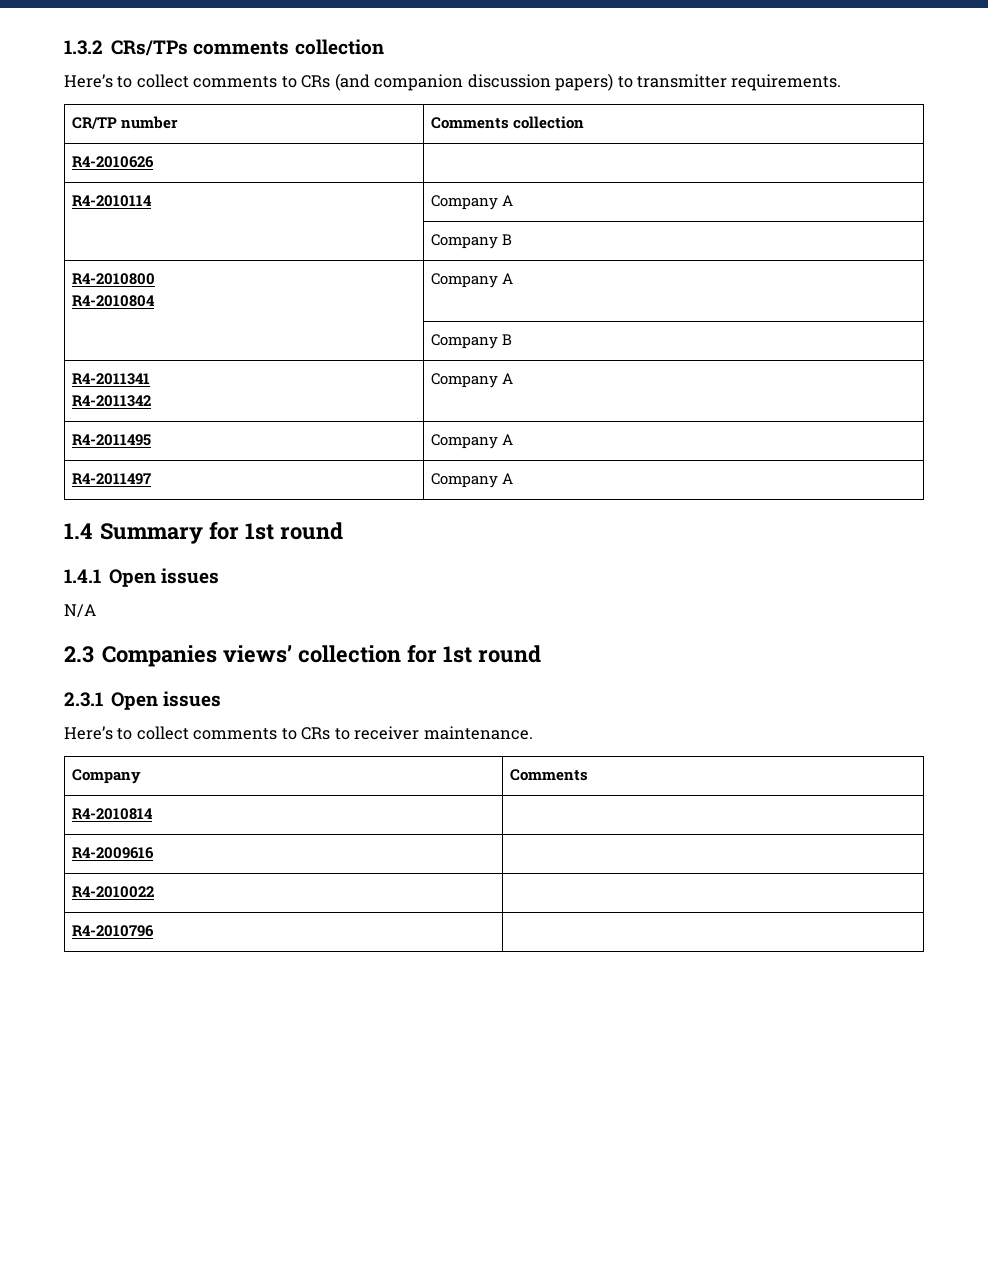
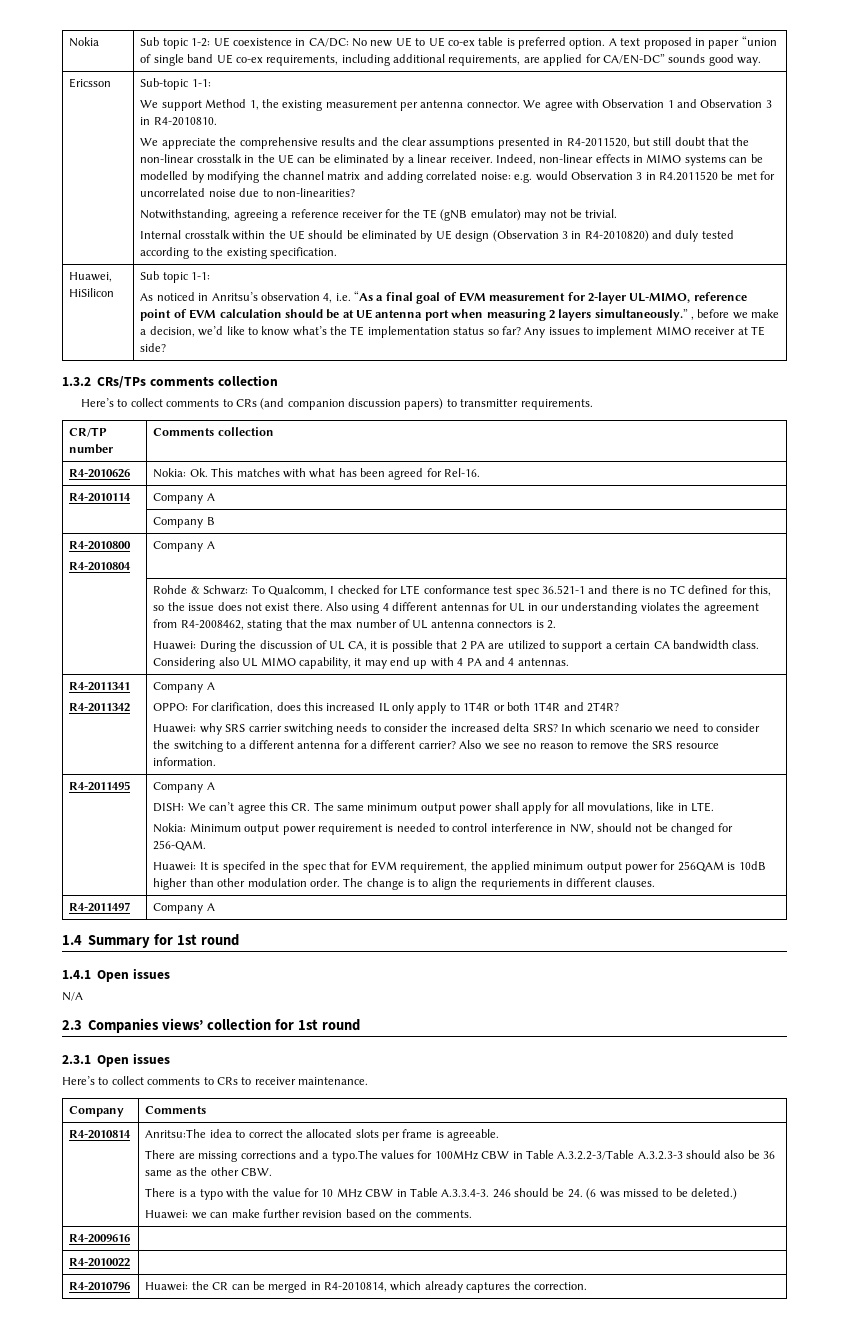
(64, 47) none -> [69,37,100,47] [140,36,777,49] [140,54,762,66] [69,78,112,88] [140,78,211,90] [140,99,772,111] [140,117,217,126] [140,137,750,149] [140,154,763,166] [140,171,776,183] [140,188,355,197] [140,209,618,221] [140,230,734,242] [140,247,337,259] [69,272,113,282] [69,288,115,297] [140,271,211,283] [140,291,747,304] [140,309,780,321] [140,326,765,338] [140,343,167,352] Nokia | Sub topic 1-2: UE coexistence in CA/DC: No new UE to UE co-ex table is preferred option. A text proposed in paper “union of single band UE co-ex requirements, including additional requirements, are applied for CA/EN-DC” sounds good way. // Ericsson | Sub-topic 1-1: // We support Method 1, the existing measurement per antenna connector. We agree with Observation 1 and Observation 3 in R4-2010810. // We appreciate the comprehensive results and the clear assumptions presented in R4-2011520, but still doubt that the non-linear crosstalk in the UE can be eliminated by a linear receiver. Indeed, non-linear effects in MIMO systems can be modelled by modifying the channel matrix and adding correlated noise: e.g. would Observation 3 in R4.2011520 be met for uncorrelated noise due to non-linearities? // Notwithstanding, agreeing a reference receiver for the TE (gNB emulator) may not be trivial. // Internal crosstalk within the UE should be eliminated by UE design (Observation 3 in R4-2010820) and duly tested according to the existing specification. // Huawei, HiSilicon | Sub topic 1-1: // As noticed in Anritsu’s observation 4, i.e. “As a final goal of EVM measurement for 2-layer UL-MIMO, reference point of EVM calculation should be at UE antenna port when measuring 2 layers simultaneously.” , before we make a decision, we’d like to know what’s the TE implementation status so far? Any issues to implement MIMO receiver at TE side? //
(155, 162) none -> [153,468,481,480] Nokia: Ok. This matches with what has been agreed for Rel-16.
[431,334,513,349] [72,373,151,385] [72,395,152,407] [431,373,514,388] [72,434,152,446] [431,434,514,449] Company B // R4-2011341 // R4-2011342 | Company A // R4-2011495 | Company A -> [153,585,771,597] [153,602,759,614] [153,619,556,631] [153,640,760,652] [153,657,569,669] [69,682,131,691] [69,703,131,712] [153,682,215,693] [153,702,620,714] [153,723,761,735] [153,740,719,752] [153,757,217,766] [69,781,131,791] [153,782,215,793] [153,802,715,814] [153,823,734,835] [153,840,207,851] [153,861,766,873] [153,878,655,890] Rohde & Schwarz: To Qualcomm, I checked for LTE conformance test spec 36.521-1 and there is no TC defined for this, so the issue does not exist there. Also using 4 different antennas for UL in our understanding violates the agreement from R4-2008462, stating that the max number of UL antenna connectors is 2. // Huawei: During the discussion of UL CA, it is possible that 2 PA are utilized to support a certain CA bandwidth class. Considering also UL MIMO capability, it may end up with 4 PA and 4 antennas. // R4-2011341 // R4-2011342 | Company A // OPPO: For clarification, does this increased IL only apply to 1T4R or both 1T4R and 2T4R? // Huawei: why SRS carrier switching needs to consider the increased delta SRS? In which scenario we need to consider the switching to a different antenna for a different carrier? Also we see no reason to remove the SRS resource information. // R4-2011495 | Company A // DISH: We can’t agree this CR. The same minimum output power shall apply for all movulations, like in LTE. // Nokia: Minimum output power requirement is needed to control interference in NW, should not be changed for 256-QAM. // Huawei: It is specifed in the spec that for EVM requirement, the applied minimum output power for 256QAM is 10dB higher than other modulation order. The change is to align the requriements in different clauses.
[72,847,155,859] [72,886,155,898] [72,925,155,937] // R4-2009616 | // R4-2010022 | // R4-2010796 | -> [145,1129,500,1141] [145,1150,776,1162] [145,1167,272,1176] [145,1188,738,1200] [145,1209,472,1219] [69,1234,131,1243] [69,1258,131,1267] [69,1281,131,1291] [145,1281,587,1293] Anritsu:The idea to correct the allocated slots per frame is agreeable. // There are missing corrections and a typo.The values for 100MHz CBW in Table A.3.2.2-3/Table A.3.2.3-3 should also be 36 same as the other CBW. // There is a typo with the value for 10 MHz CBW in Table A.3.3.4-3. 246 should be 24. (6 was missed to be deleted.) // Huawei: we can make further revision based on the comments. // R4-2009616 | // R4-2010022 | // R4-2010796 | Huawei: the CR can be merged in R4-2010814, which already captures the correction.

